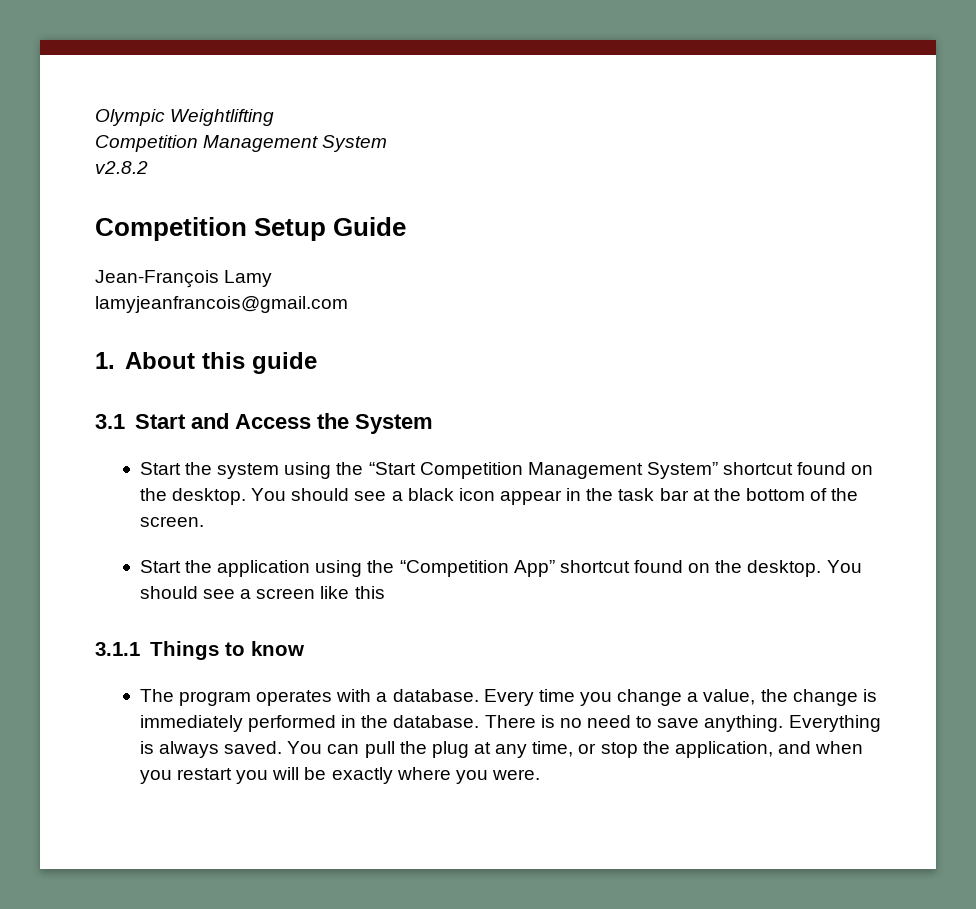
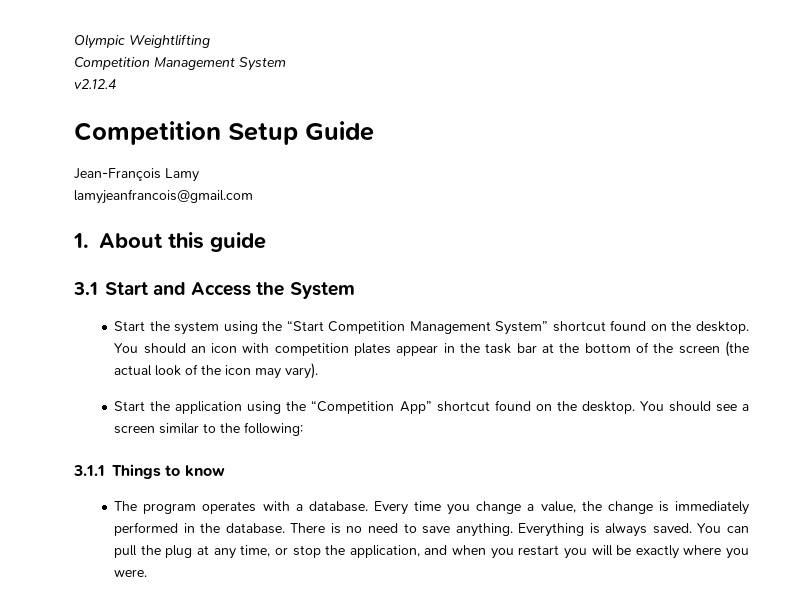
[95,161,148,174] v2.8.2 -> [74,79,116,89] v2.12.4
[354,488,495,501] see a black icon -> [190,343,392,356] an icon with competition plates
[139,516,204,527] screen. -> [678,341,749,357] [114,363,319,379] screen (the actual look of the icon may vary).
[320,586,385,599] like this -> [159,422,304,436] similar to the following:

